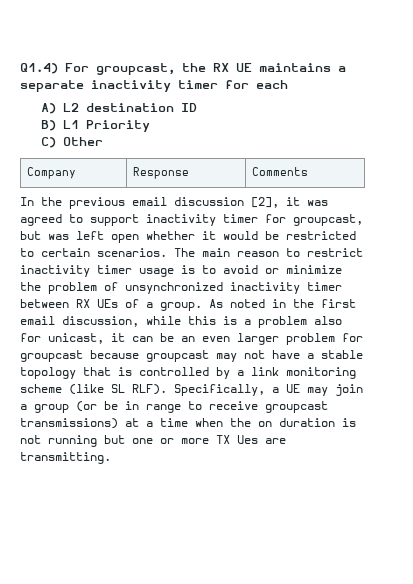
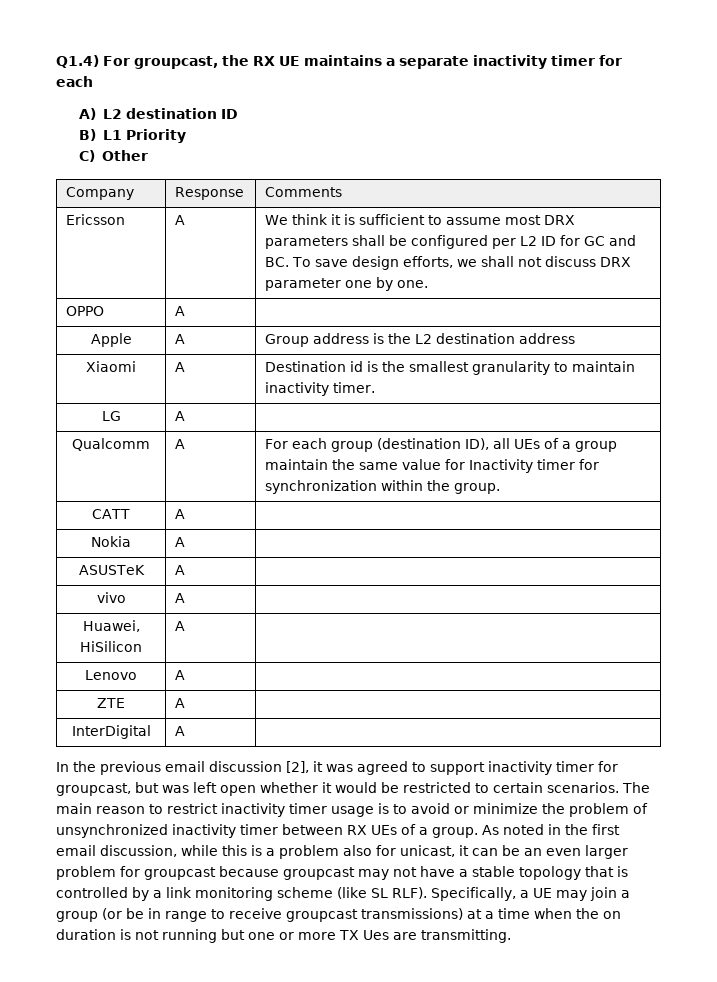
(309, 171) none -> [66,214,126,225] [175,215,186,225] [265,214,576,225] [265,235,637,249] [265,256,632,270] [265,277,429,291] [66,306,105,316] [175,306,186,316] [90,333,132,347] [175,334,186,344] [265,333,576,347] [86,361,136,372] [175,362,186,372] [265,361,636,375] [265,382,376,396] [101,411,121,421] [175,411,186,421] [72,438,150,451] [175,439,186,449] [265,438,618,452] [265,459,600,473] [265,480,501,494] [92,509,131,519] [175,509,186,519] [91,536,131,547] [175,537,186,547] [78,565,145,575] [175,565,186,575] [96,592,126,603] [175,593,186,603] [82,620,140,632] [80,641,142,652] [175,621,186,631] [85,670,137,680] [175,670,186,680] [97,698,125,708] [175,698,186,708] [71,725,151,739] [175,726,186,736] // Ericsson | A | We think it is sufficient to assume most DRX parameters shall be configured per L2 ID for GC and BC. To save design efforts, we shall not discuss DRX parameter one by one. // OPPO | A | // Apple | A | Group address is the L2 destination address // Xiaomi | A | Destination id is the smallest granularity to maintain inactivity timer. // LG | A | // Qualcomm | A | For each group (destination ID), all UEs of a group maintain the same value for Inactivity timer for synchronization within the group. // CATT | A | // Nokia | A | // ASUSTeK | A | // vivo | A | // Huawei, HiSilicon | A | // Lenovo | A | // ZTE | A | // InterDigital | A |

